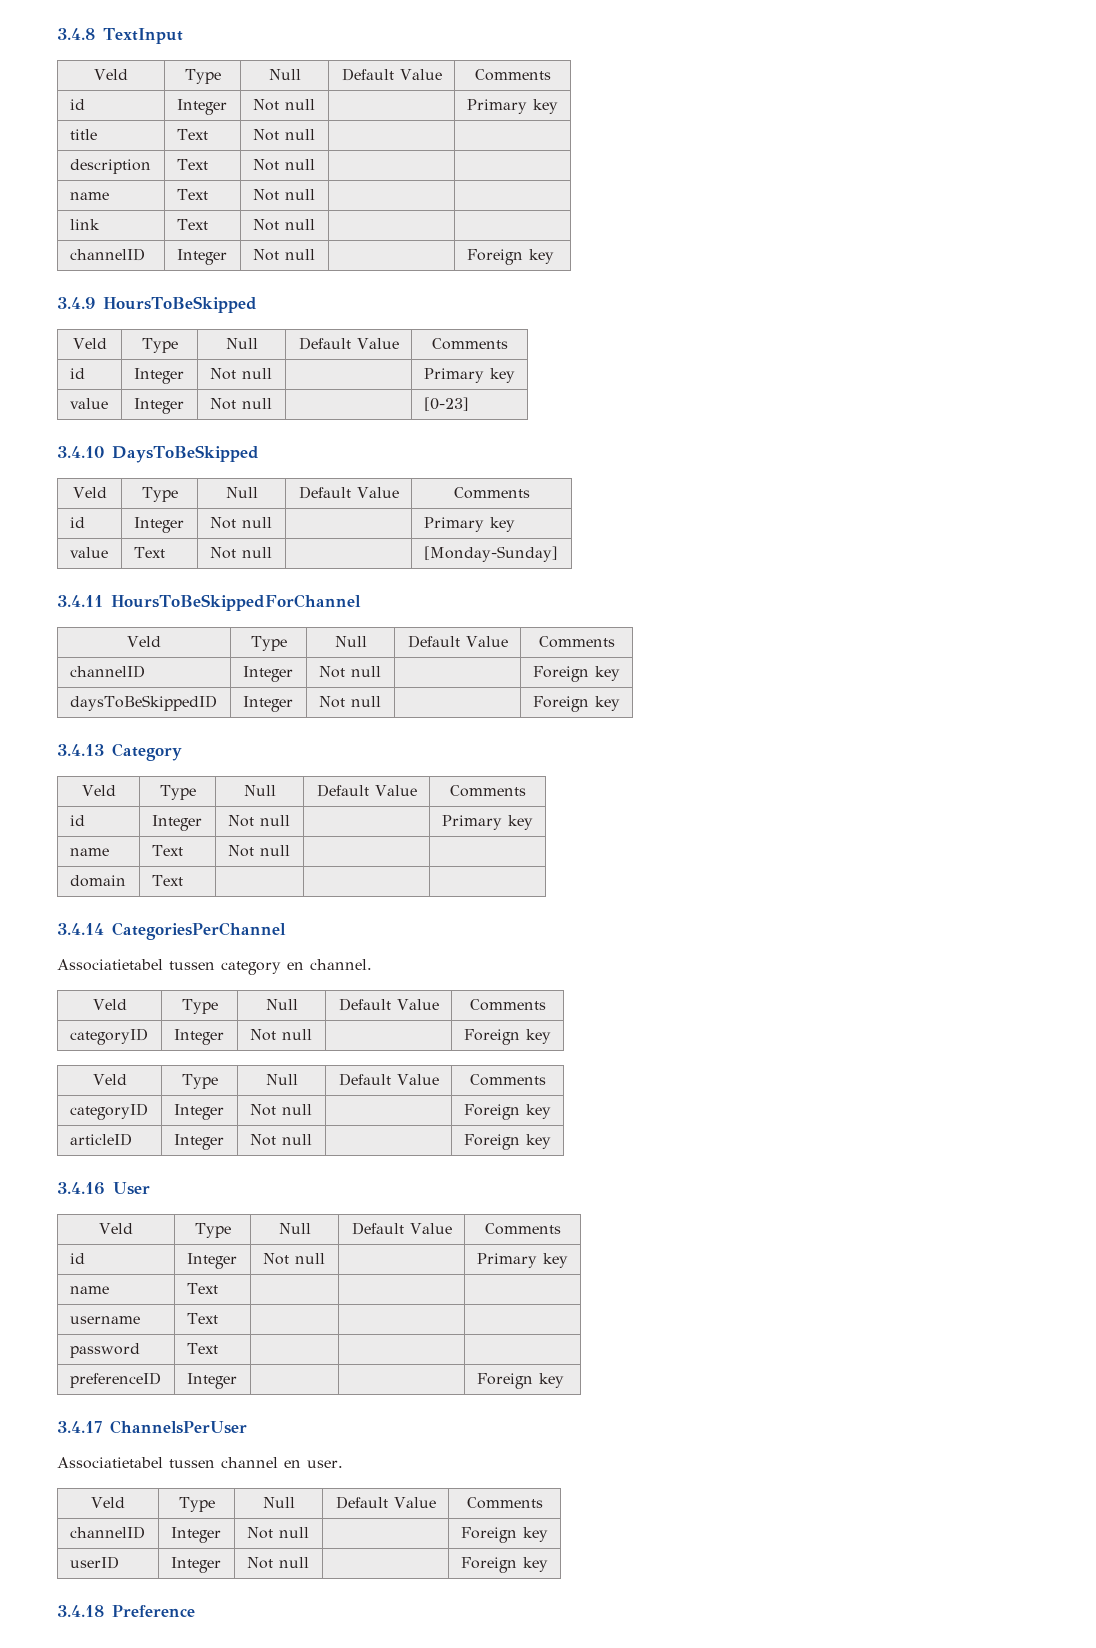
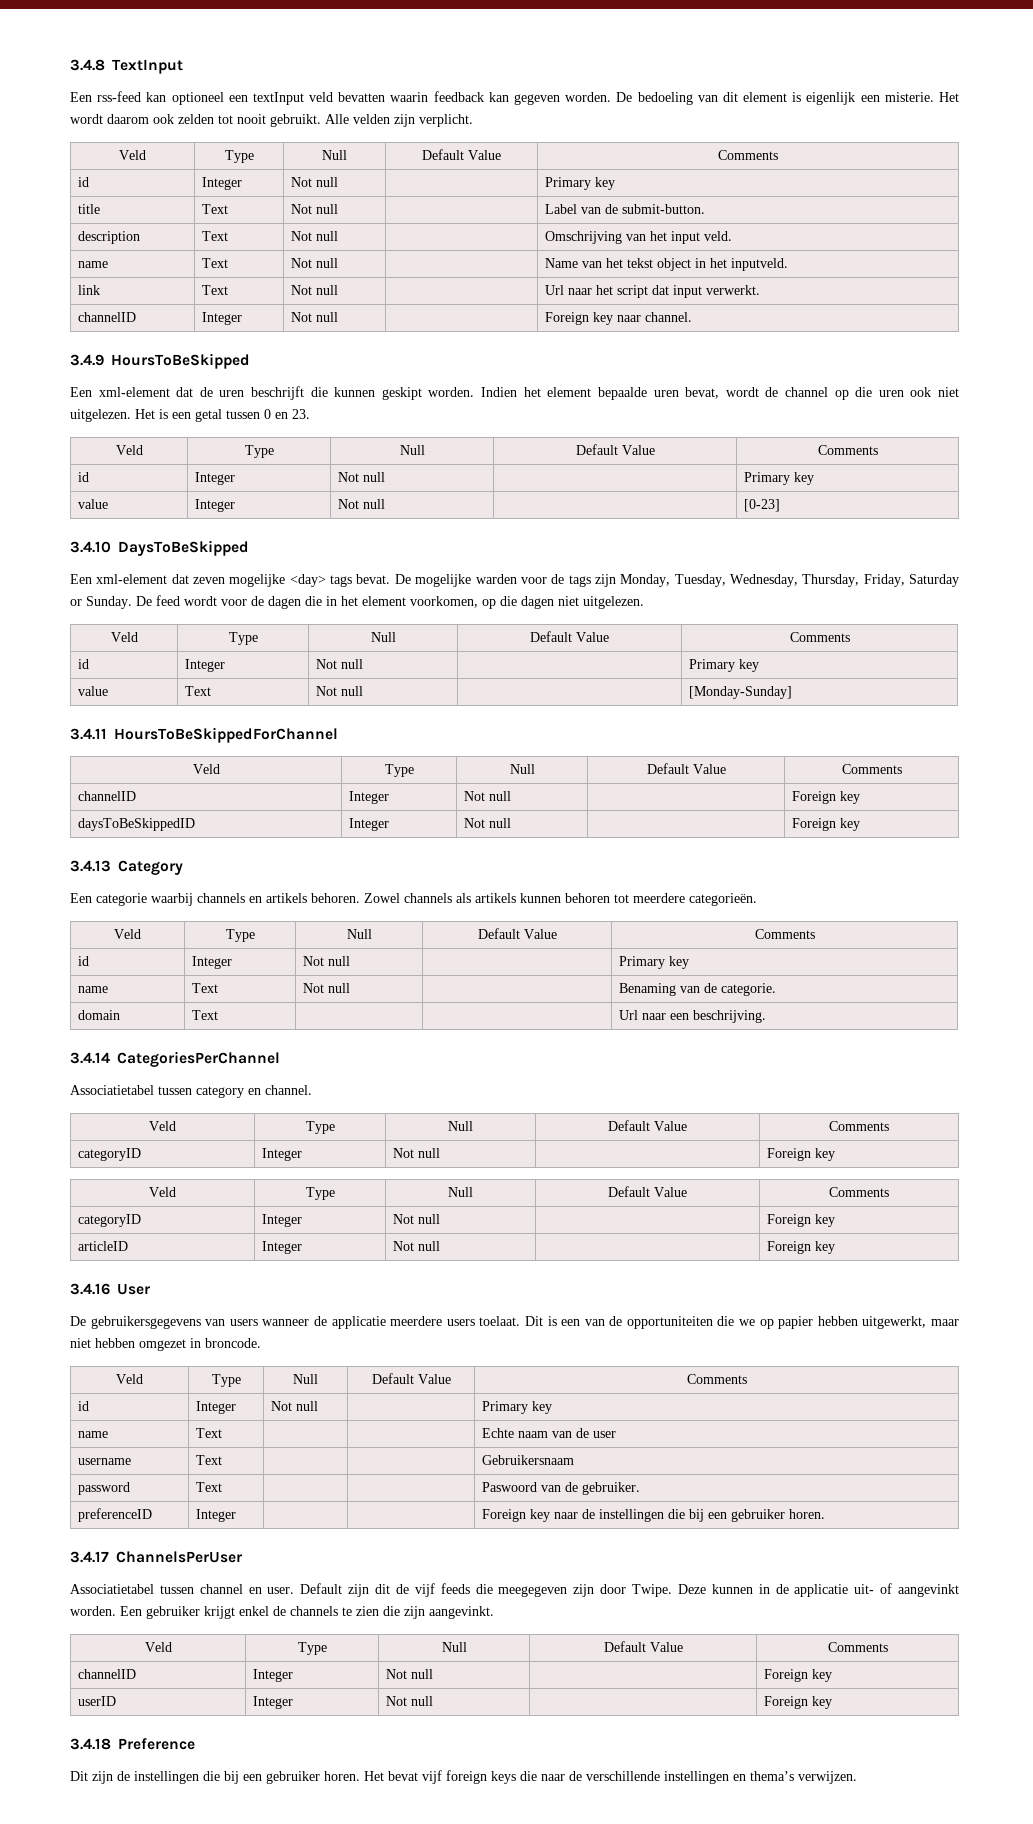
(183, 36) none -> [70,91,959,105] [70,114,473,127] // Een rss-feed kan optioneel een textInput veld bevatten waarin feedback kan gegeven worden. De bedoeling van dit element is eigenlijk een misterie. Het wordt daarom ook zelden tot nooit gebruikt. Alle velden zijn verplicht.
(315, 134) none -> [544,204,705,214] Label van de submit-button.
[69,192,109,200] [176,189,208,200] [252,189,315,201] [69,219,100,230] [176,219,208,230] [252,219,315,231] [69,248,145,261] [176,249,227,265] [252,249,315,261] [466,249,554,265] // name | Text | Not null | | // link | Text | Not null | | // channelID | Integer | Not null | | Foreign key -> [544,231,732,244] [77,261,108,268] [201,258,228,268] [290,258,338,268] [544,258,788,271] [77,285,100,295] [201,285,228,295] [290,285,338,295] [544,285,760,298] [77,312,136,322] [201,312,242,325] [290,312,338,322] [544,312,692,325] Omschrijving van het input veld. // name | Text | Not null | | Name van het tekst object in het inputveld. // link | Text | Not null | | Url naar het script dat input verwerkt. // channelID | Integer | Not null | | Foreign key naar channel.
(257, 304) none -> [70,386,959,400] [70,409,310,422] // Een xml-element dat de uren beschrijft die kunnen geskipt worden. Indien het element bepaalde uren bevat, wordt de channel op die uren ook niet uitgelezen. Het is een getal tussen 0 en 23.
(259, 454) none -> [70,574,960,587] [70,595,644,609] // Een xml-element dat zeven mogelijke <day> tags bevat. De mogelijke warden voor de tags zijn Monday, Tuesday, Wednesday, Thursday, Friday, Saturday or Sunday. De feed wordt voor de dagen die in het element voorkomen, op die dagen niet uitgelezen.
(182, 752) none -> [70,893,757,906] // Een categorie waarbij channels en artikels behoren. Zowel channels als artikels kunnen behoren tot meerdere categorieën.
[69,875,126,887] [151,875,183,886] // domain | Text | | | -> [618,983,776,996] [77,1010,120,1020] [191,1010,218,1020] [618,1010,766,1023] Benaming van de categorie. // domain | Text | | | Url naar een beschrijving.
(150, 1188) none -> [70,1316,960,1329] [70,1338,261,1351] // De gebruikersgegevens van users wanneer de applicatie meerdere users toelaat. Dit is een van de opportuniteiten die we op papier hebben uitgewerkt, maar niet hebben omgezet in broncode.
(218, 1288) none -> [481,1428,616,1438] Echte naam van de user
(218, 1318) none -> [481,1455,574,1465] Gebruikersnaam
(218, 1348) none -> [481,1482,640,1495] Paswoord van de gebruiker.
(564, 1380) none -> [553,1509,825,1522] naar de instellingen die bij een gebruiker horen.
(343, 1464) none -> [300,1583,959,1597] [70,1606,494,1619] Default zijn dit de vijf feeds die meegegeven zijn door Twipe. Deze kunnen in de applicatie uit- of aangevinkt worden. Een gebruiker krijgt enkel de channels te zien die zijn aangevinkt.
(195, 1611) none -> [70,1770,857,1784] // Dit zijn de instellingen die bij een gebruiker horen. Het bevat vijf foreign keys die naar de verschillende instellingen en thema’s verwijzen.

